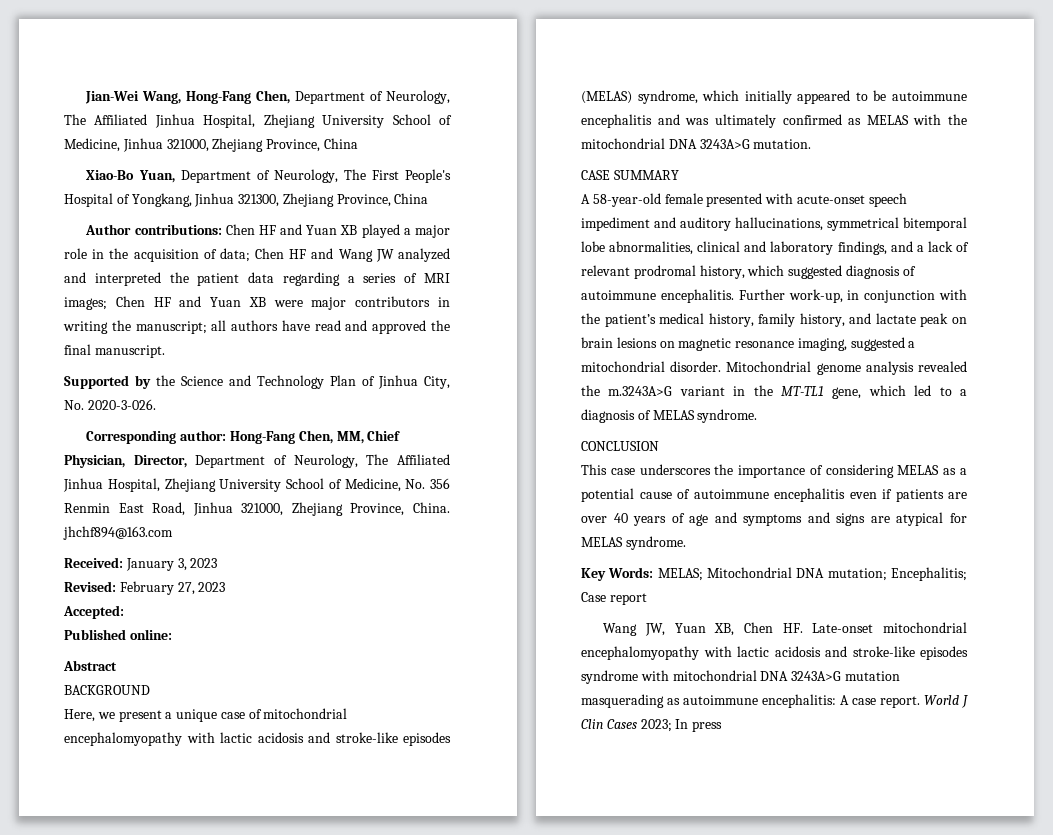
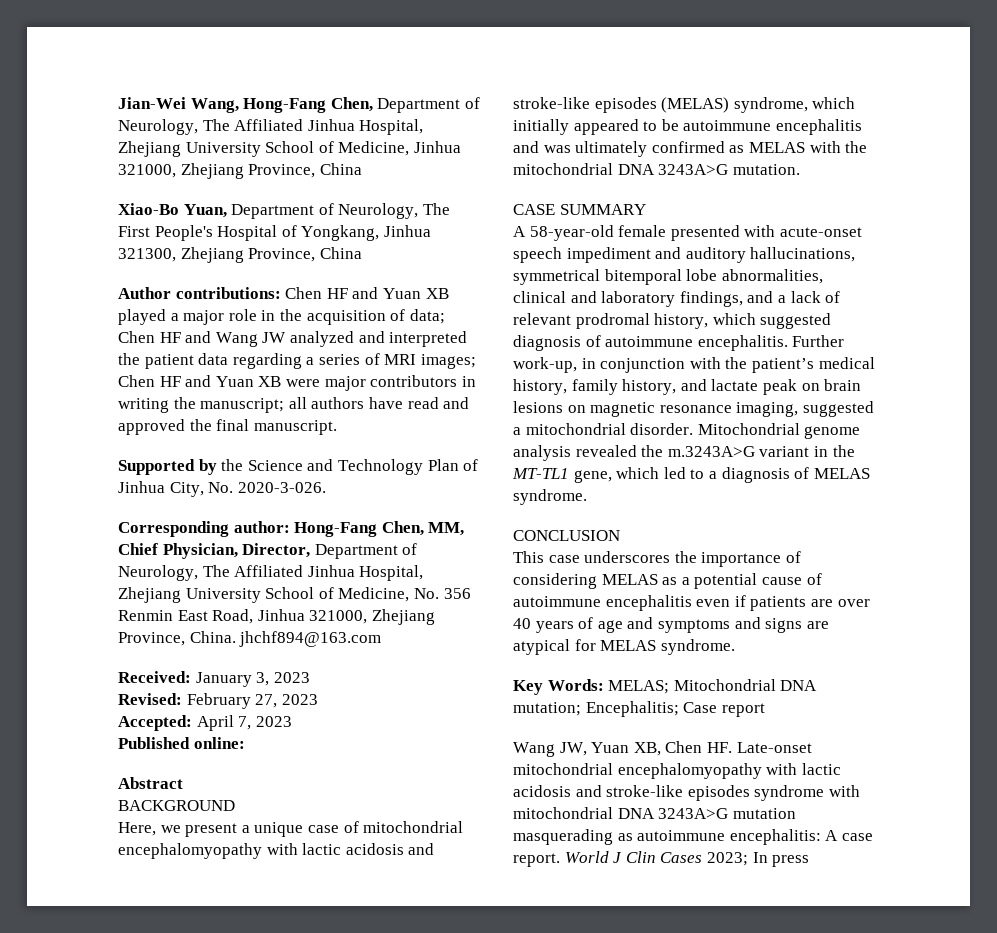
(124, 612) none -> [196,715,292,731] April 7, 2023

